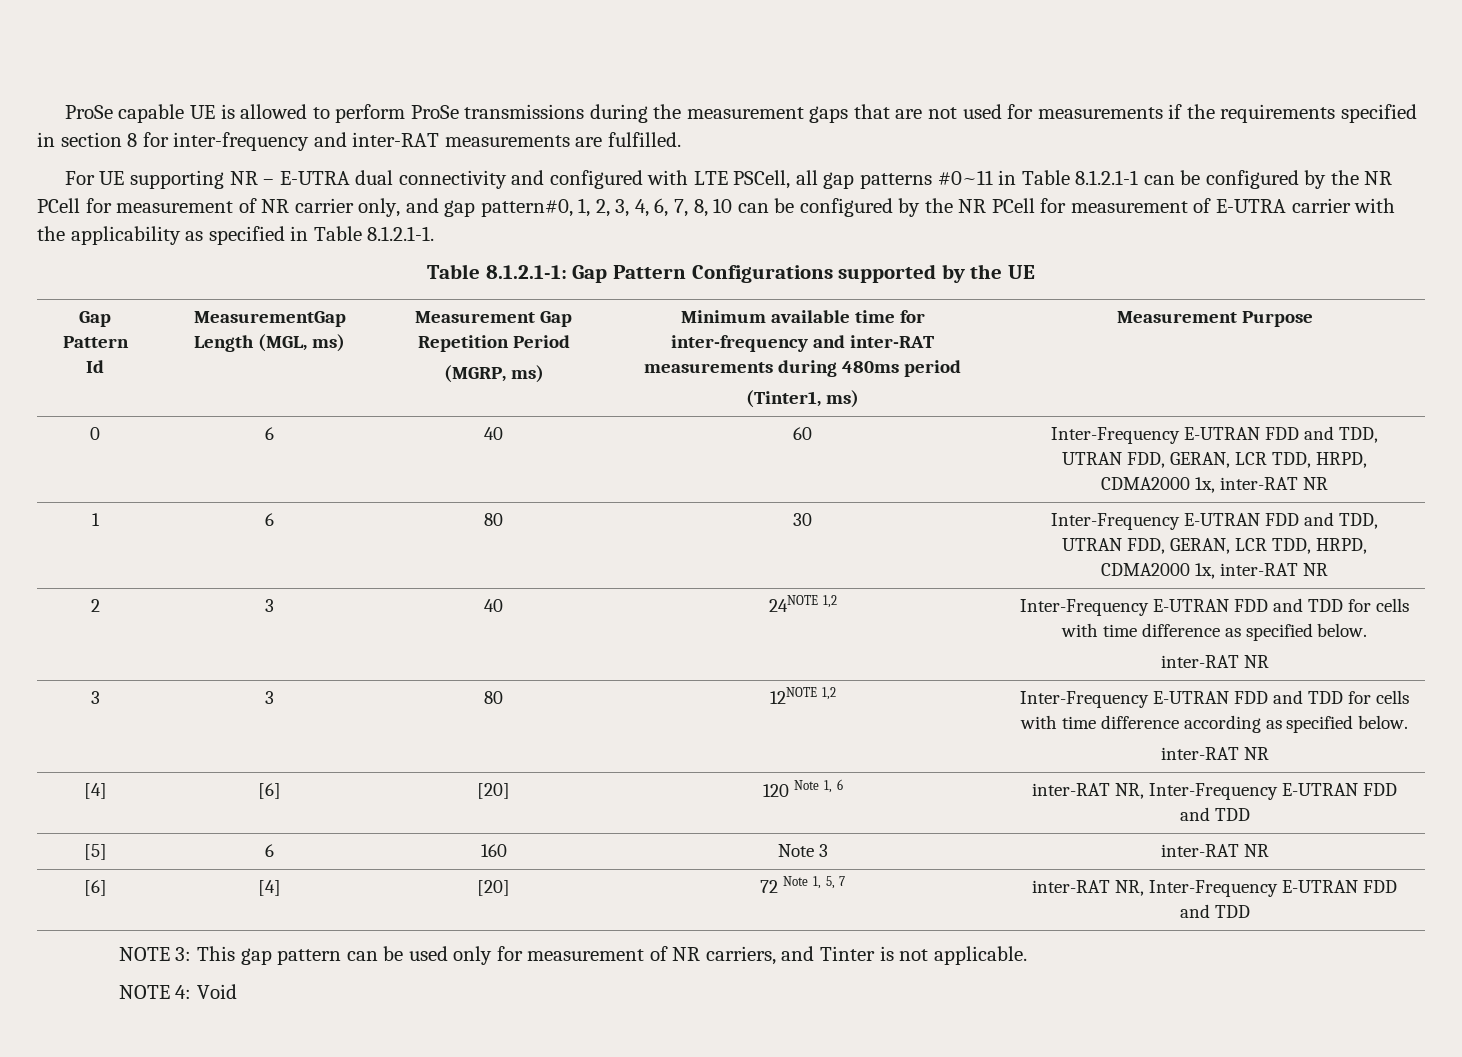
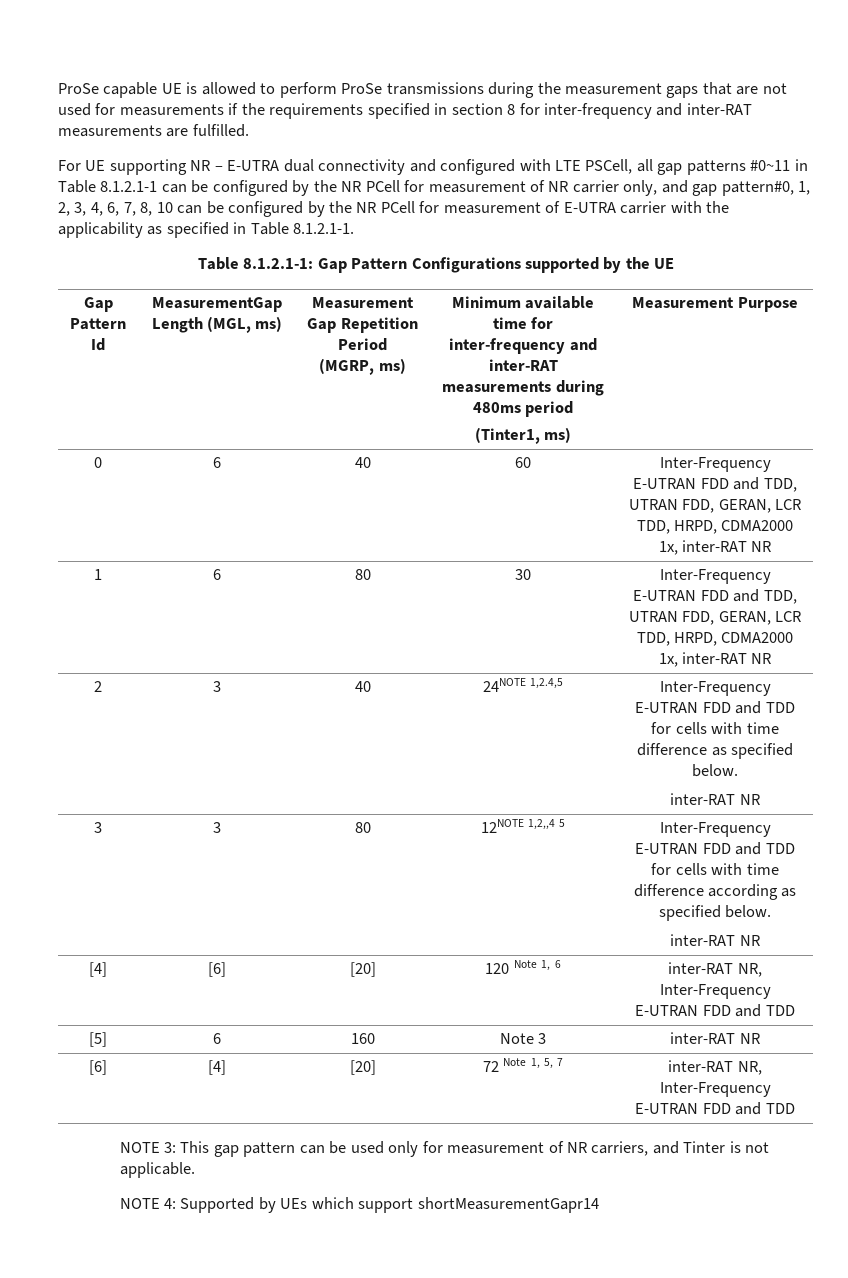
[822,595,837,608] 1,2 -> [530,678,564,688] 1,2.4,5
[821,687,836,700] 1,2 -> [528,819,566,829] 1,2,,4 5
[197,984,238,999] Void -> [180,1197,599,1213] Supported by UEs which support shortMeasurementGapr14

